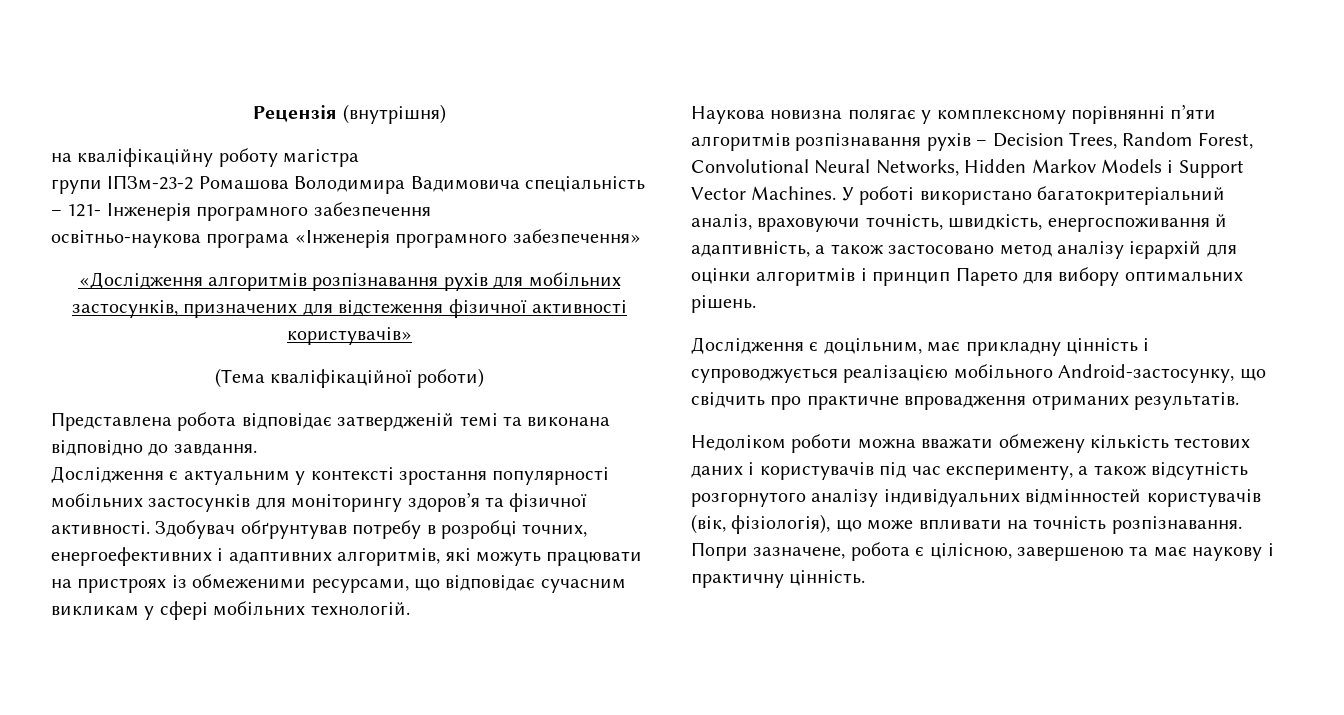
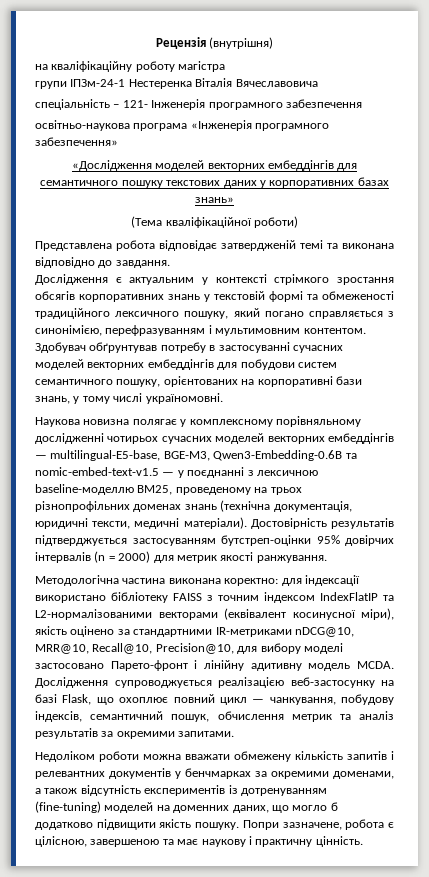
[107,175,520,194] ІПЗм-23-2 Ромашова Володимира Вадимовича -> [70,78,318,89] ІПЗм-24-1 Нестеренка Віталія Вячеславовича //
[207,272,621,291] [72,299,627,318] [287,327,412,345] алгоритмів розпізнавання рухів для мобільних застосунків, призначених для відстеження фізичної активності користувачів» -> [155,160,358,171] [40,177,389,188] [195,197,234,203] моделей векторних ембеддінгів для семантичного пошуку текстових даних у корпоративних базах знань»
[399,467,610,485] [51,492,588,512] [51,520,588,539] [51,547,643,566] [51,574,626,593] [51,601,410,620] зростання популярності мобільних застосунків для моніторингу здоров’я та фізичної активності. Здобувач обґрунтував потребу в розробці точних, енергоефективних і адаптивних алгоритмів, які можуть працювати на пристроях із обмеженими ресурсами, що відповідає сучасним викликам у сфері мобільних технологій. -> [274,274,394,285] [35,291,394,302] [35,308,394,319] [35,325,366,336] [35,342,343,353] [35,359,337,370] [35,376,362,387] [35,393,223,404] стрімкого зростання обсягів корпоративних знань у текстовій формі та обмеженості традиційного лексичного пошуку, який погано справляється з синонімією, перефразуванням і мультимовним контентом. Здобувач обґрунтував потребу в застосуванні сучасних моделей векторних ембеддінгів для побудови систем семантичного пошуку, орієнтованих на корпоративні бази знань, у тому числі україномовні.
[1071,104,1217,124] [691,132,1253,151] [691,159,1244,178] [691,186,1225,205] [691,214,1227,232] [691,241,1237,259] [691,267,1243,286] [691,295,756,313] [691,337,1150,356] [691,364,1266,383] [691,392,1239,410] порівнянні п’яти алгоритмів розпізнавання рухів – Decision Trees, Random Forest, Convolutional Neural Networks, Hidden Markov Models і Support Vector Machines. У роботі використано багатокритеріальний аналіз, враховуючи точність, швидкість, енергоспоживання й адаптивність, а також застосовано метод аналізу ієрархій для оцінки алгоритмів і принцип Парето для вибору оптимальних рішень. // Дослідження є доцільним, має прикладну цінність і супроводжується реалізацією мобільного Android-застосунку, що свідчить про практичне впровадження отриманих результатів. -> [275,416,361,427] [35,433,394,444] [35,450,357,461] [35,467,318,478] [35,484,302,495] [35,500,352,512] [35,517,394,529] [35,535,394,546] [35,551,327,563] [35,575,360,586] [35,592,394,603] [35,608,394,620] [35,626,354,637] [35,643,343,654] [35,660,394,671] [35,677,394,688] [35,694,394,705] [35,711,395,722] [35,728,235,739] порівняльному дослідженні чотирьох сучасних моделей векторних ембеддінгів — multilingual-E5-base, BGE-M3, Qwen3-Embedding-0.6B та nomic-embed-text-v1.5 — у поєднанні з лексичною baseline-моделлю BM25, проведеному на трьох різнопрофільних доменах знань (технічна документація, юридичні тексти, медичні матеріали). Достовірність результатів підтверджується застосуванням бутстреп-оцінки 95% довірчих інтервалів (n = 2000) для метрик якості ранжування. // Методологічна частина виконана коректно: для індексації використано бібліотеку FAISS з точним індексом IndexFlatIP та L2-нормалізованими векторами (еквівалент косинусної міри), якість оцінено за стандартними IR-метриками nDCG@10, MRR@10, Recall@10, Precision@10, для вибору моделі застосовано Парето-фронт і лінійну адитивну модель MCDA. Дослідження супроводжується реалізацією веб-застосунку на базі Flask, що охоплює повний цикл — чанкування, побудову індексів, семантичний пошук, обчислення метрик та аналіз результатів за окремими запитами.
[1174,438,1251,449] [691,462,1249,480] [691,489,1261,507] [691,514,1242,534] тестових даних і користувачів під час експерименту, а також відсутність розгорнутого аналізу індивідуальних відмінностей користувачів (вік, фізіологія), що може впливати на точність розпізнавання. -> [347,751,394,760] [35,768,394,779] [35,785,327,796] [35,801,338,813] [35,819,240,830] запитів і релевантних документів у бенчмарках за окремими доменами, а також відсутність експериментів із дотренуванням (fine-tuning) моделей на доменних даних, що могло б додатково підвищити якість пошуку.

